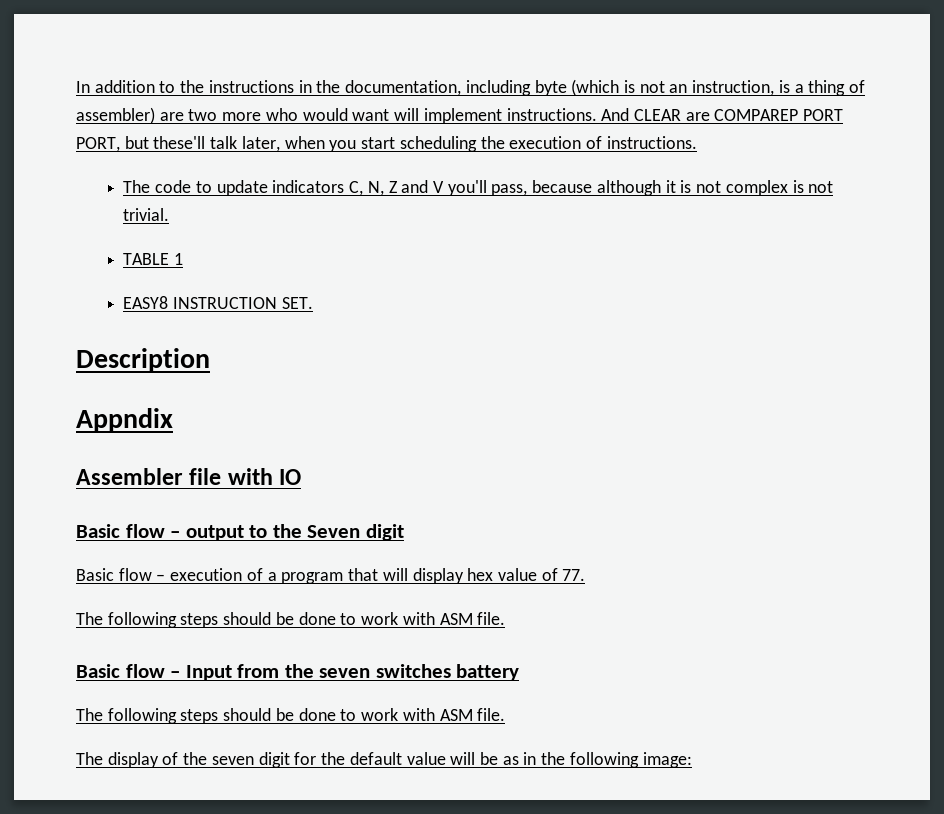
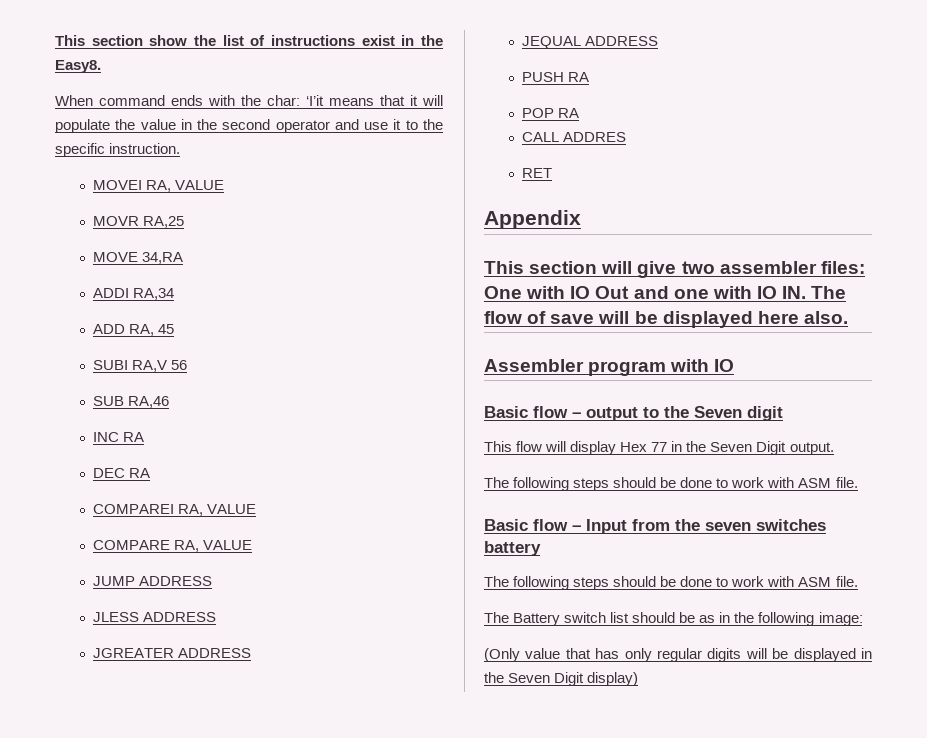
[76,79,866,96] [76,107,844,124] [76,136,697,152] [123,180,834,196] [123,208,170,221] [123,253,184,265] [123,296,313,309] [76,348,210,372] [76,408,173,432] In addition to the instructions in the documentation, including byte (which is not an instruction, is a thing of assembler) are two more who would want will implement instructions. And CLEAR are COMPAREP PORT PORT, but these'll talk later, when you start scheduling the execution of instructions. // The code to update indicators C, N, Z and V you'll pass, because although it is not complex is not trivial. // TABLE 1 // EASY8 INSTRUCTION SET. // Description // Appndix -> [55,35,444,46] [55,60,101,73] [55,95,443,106] [55,119,443,133] [55,143,181,157] [93,180,225,192] [93,216,185,228] [93,252,184,264] [93,288,175,300] [93,324,175,336] [93,360,188,372] [93,396,170,408] [93,432,145,442] [93,468,151,478] [93,504,257,516] [93,540,253,552] [93,576,213,586] [93,612,217,622] [93,648,252,658] [522,36,659,49] [522,72,590,82] [522,108,580,118] [522,132,627,142] [522,168,553,178] [484,210,581,229] [484,261,865,278] [484,286,847,299] [484,311,848,328] This section show the list of instructions exist in the Easy8. // When command ends with the char: ‘I’it means that it will populate the value in the second operator and use it to the specific instruction. // MOVEI RA, VALUE // MOVR RA,25 // MOVE 34,RA // ADDI RA,34 // ADD RA, 45 // SUBI RA,V 56 // SUB RA,46 // INC RA // DEC RA // COMPAREI RA, VALUE // COMPARE RA, VALUE // JUMP ADDRESS // JLESS ADDRESS // JGREATER ADDRESS // JEQUAL ADDRESS // PUSH RA // POP RA // CALL ADDRES // RET // Appendix // This section will give two assembler files: One with IO Out and one with IO IN. The flow of save will be displayed here also.
[189,468,222,485] file -> [588,361,667,376] program
[76,568,586,584] Basic flow – execution of a program that will display hex value of 77. -> [484,441,834,455] This flow will display Hex 77 in the Seven Digit output.
[107,752,476,768] display of the seven digit for the default value will -> [513,612,676,626] Battery switch list should
(692, 760) none -> [484,648,872,662] [484,672,639,686] // (Only value that has only regular digits will be displayed in the Seven Digit display)

